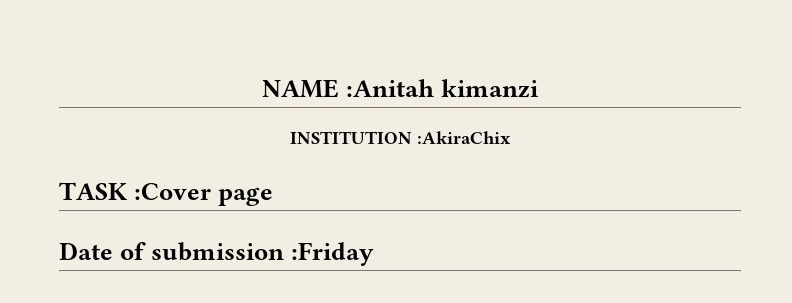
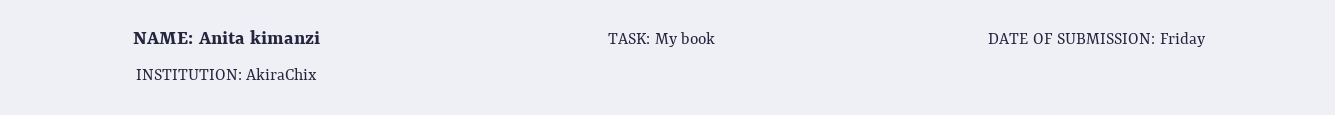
[261,79,434,98] NAME :Anitah -> [132,31,245,44] NAME: Anita
[290,131,511,144] [59,182,274,206] [59,242,375,266] INSTITUTION :AkiraChix // TASK :Cover page // Date of submission :Friday -> [135,68,318,80] [607,32,716,47] [988,32,1206,47] INSTITUTION: AkiraChix // TASK: My book // DATE OF SUBMISSION: Friday

